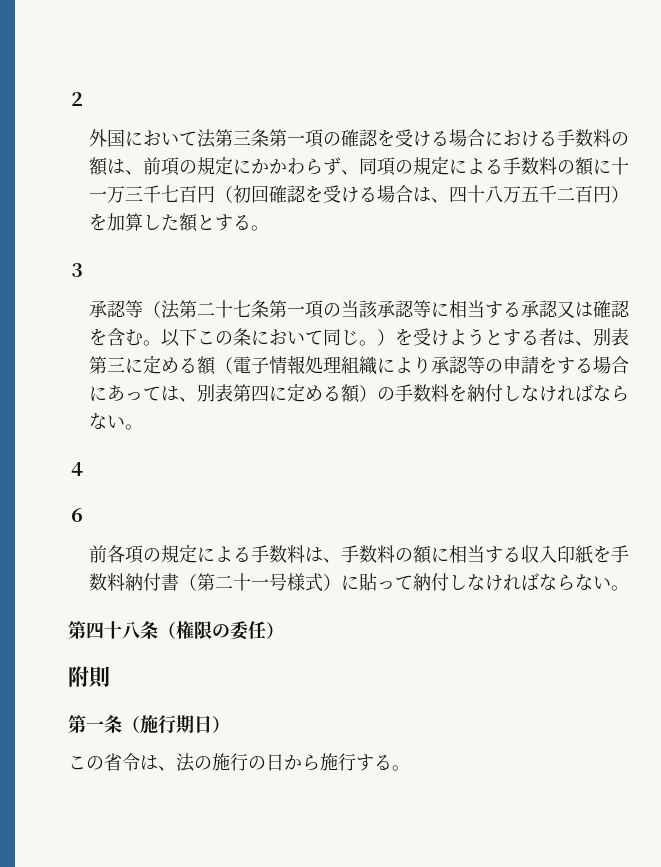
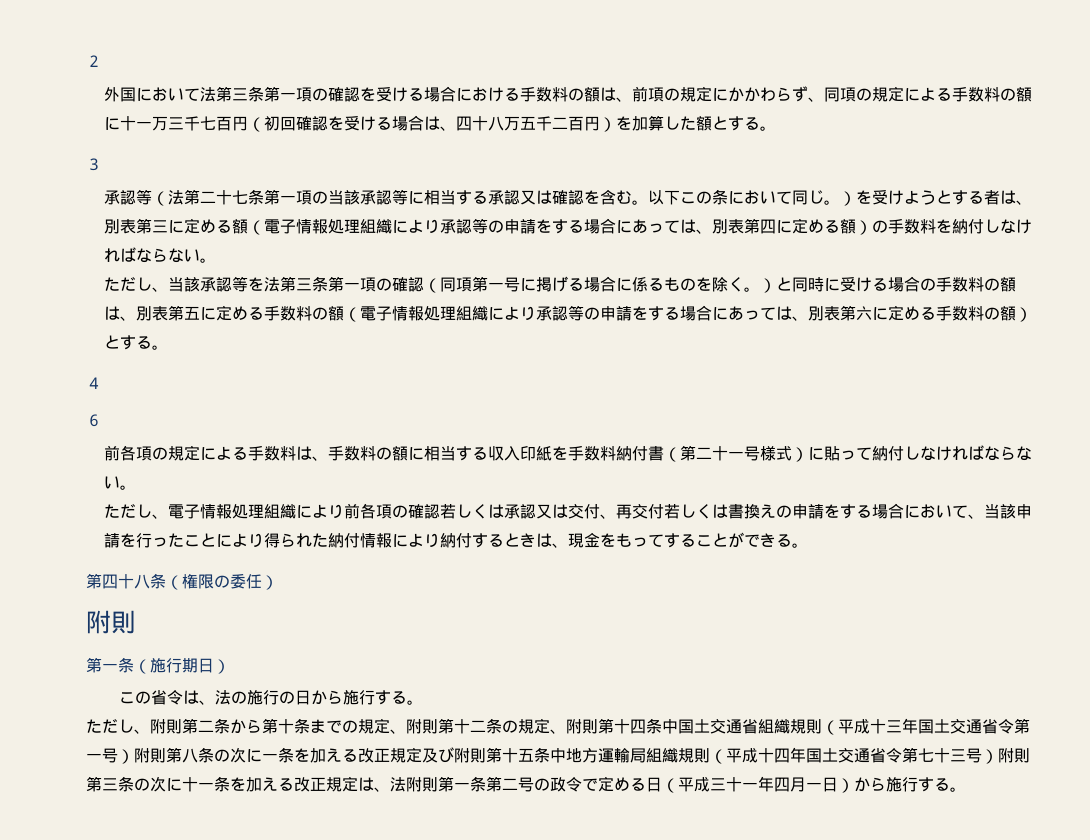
(143, 427) none -> [103,276,1016,293] [103,305,1032,322] [103,335,168,350] // ただし、当該承認等を法第三条第一項の確認（同項第一号に掲げる場合に係るものを除く。）と同時に受ける場合の手数料の額は、別表第五に定める手数料の額（電子情報処理組織により承認等の申請をする場合にあっては、別表第六に定める手数料の額）とする。
(629, 588) none -> [103,503,1032,519] [103,532,808,548] // ただし、電子情報処理組織により前各項の確認若しくは承認又は交付、再交付若しくは書換えの申請をする場合において、当該申請を行ったことにより得られた納付情報により納付するときは、現金をもってすることができる。
(410, 768) none -> [86,718,1030,735] [86,747,1030,764] [86,776,966,793] // ただし、附則第二条から第十条までの規定、附則第十二条の規定、附則第十四条中国土交通省組織規則（平成十三年国土交通省令第一号）附則第八条の次に一条を加える改正規定及び附則第十五条中地方運輸局組織規則（平成十四年国土交通省令第七十三号）附則第三条の次に十一条を加える改正規定は、法附則第一条第二号の政令で定める日（平成三十一年四月一日）から施行する。

